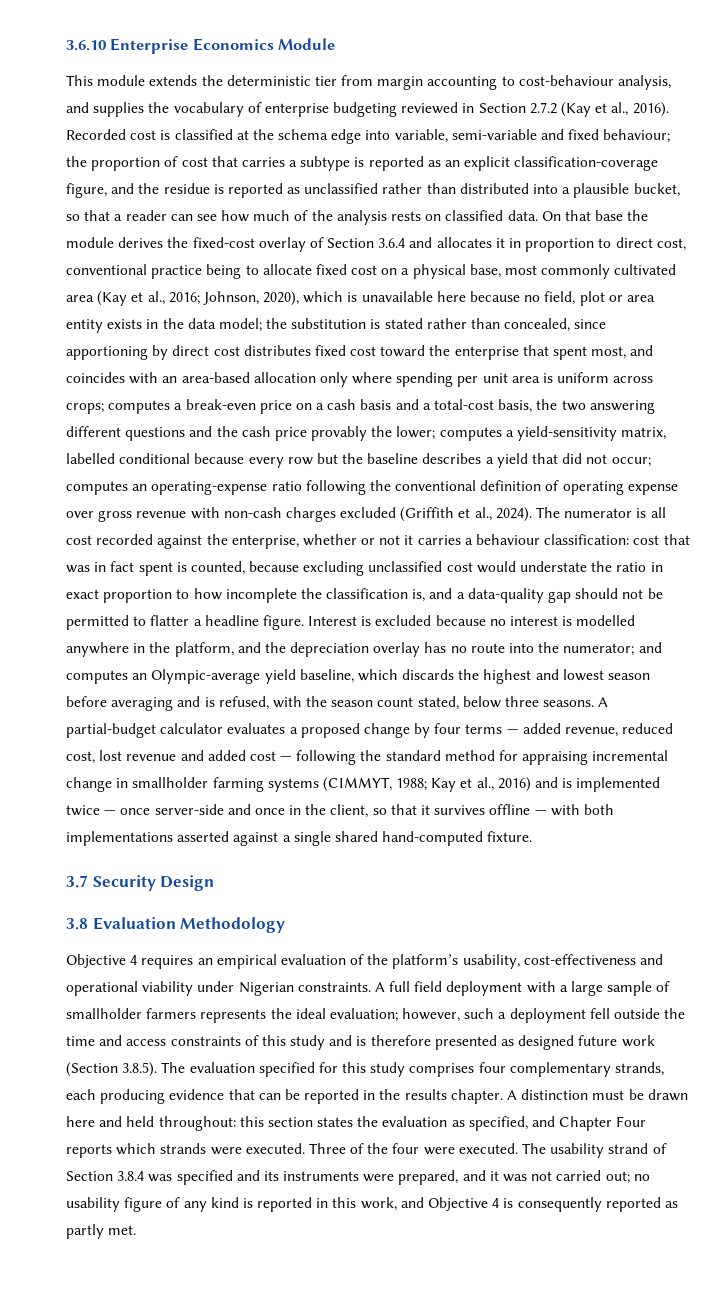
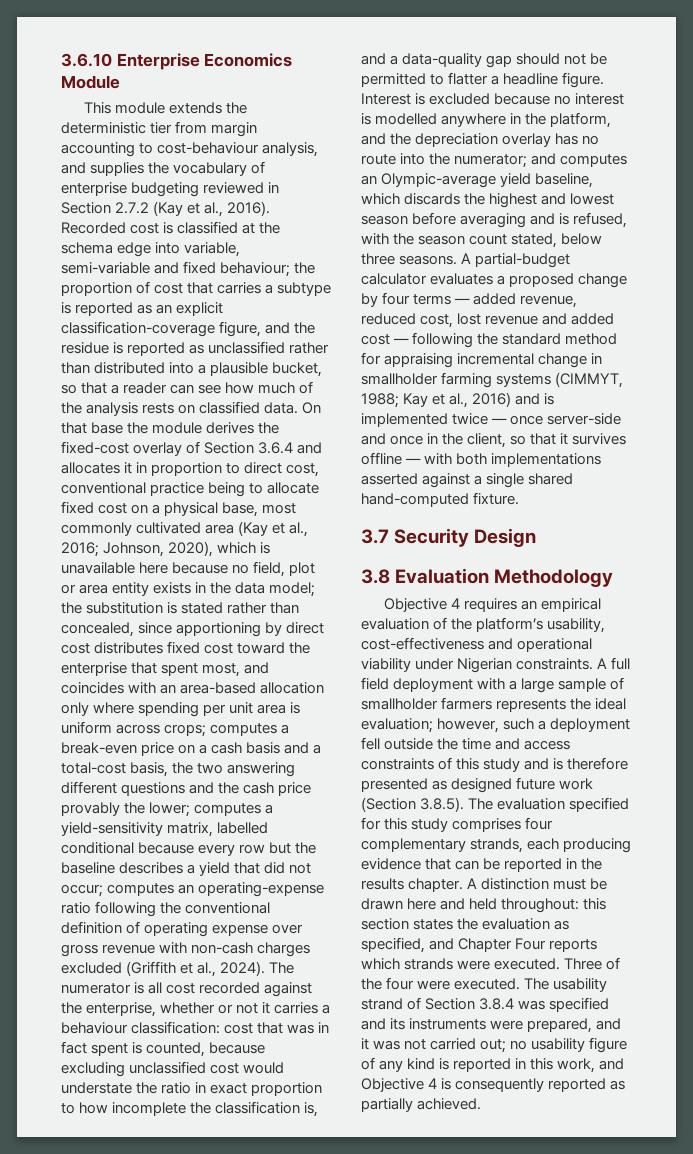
[66,1224,137,1239] partly met. -> [361,1098,482,1112] partially achieved.

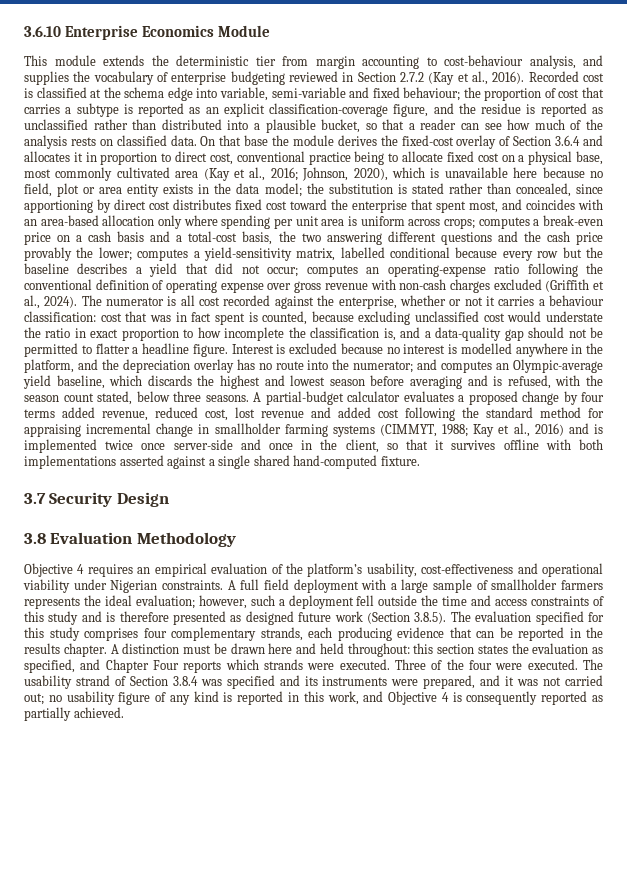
[454,298,471,304] — -> (55, 413) none
[393,338,410,344] — -> (399, 413) none
[491,418,508,424] — -> (134, 445) none
[405,458,422,464] — -> (539, 444) none

